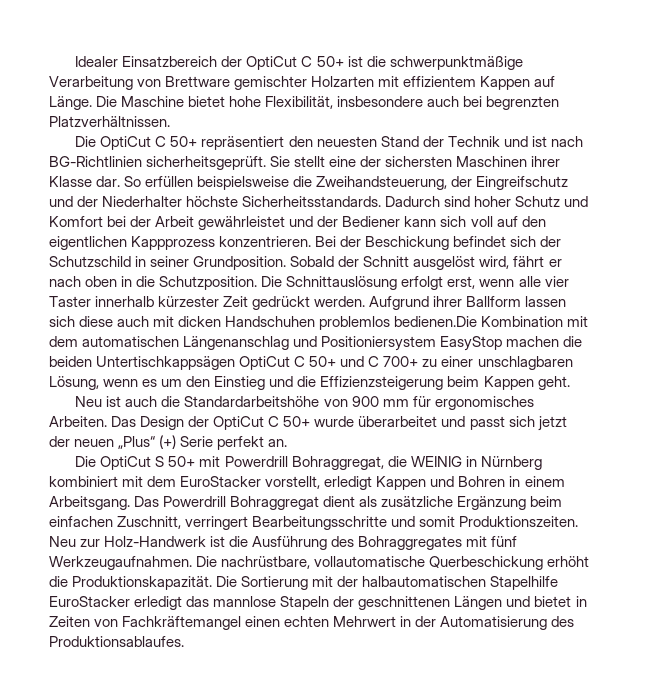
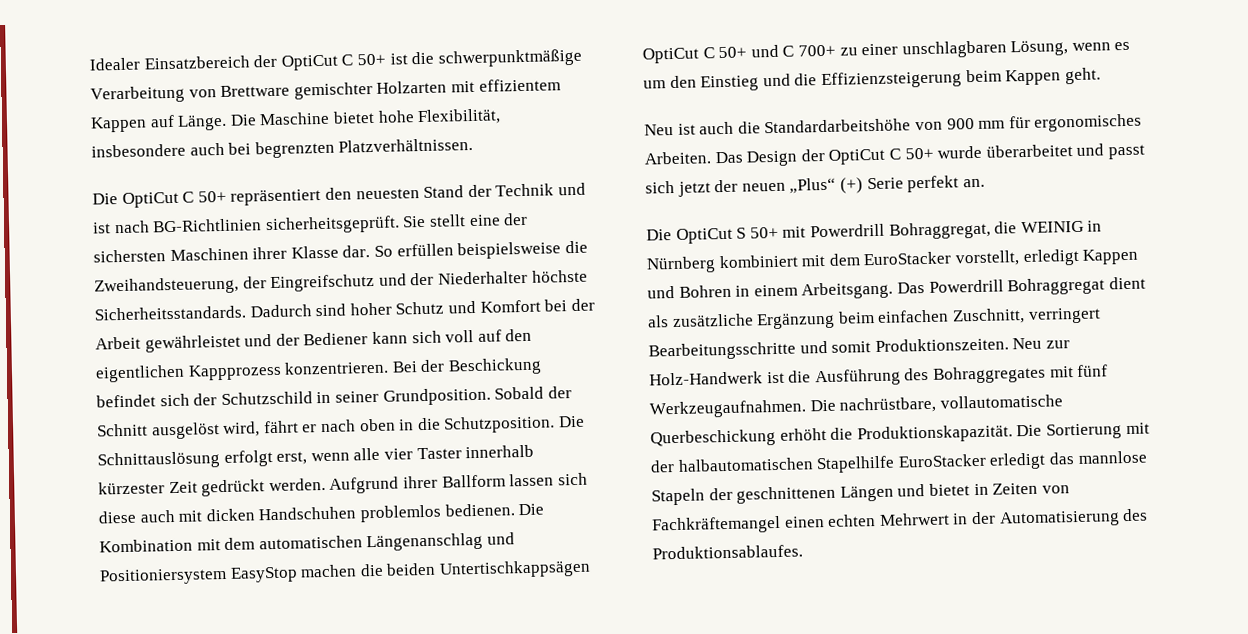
[394,316,478,327] bedienen.Die -> [444,503,545,517] bedienen. Die

